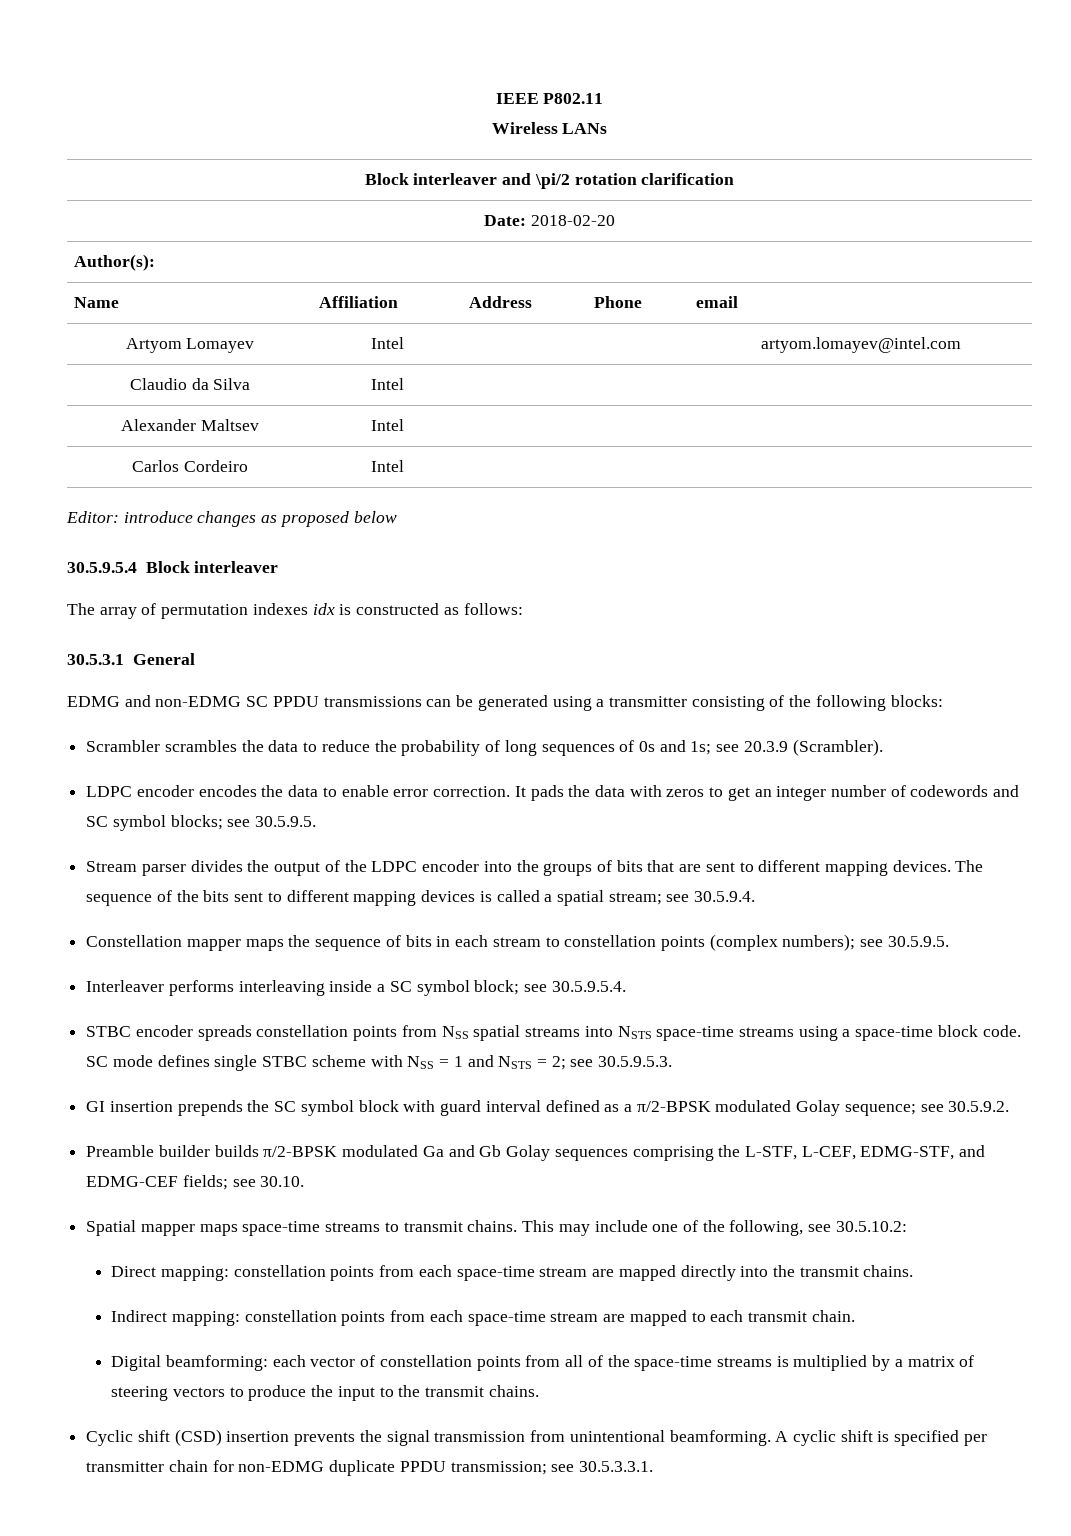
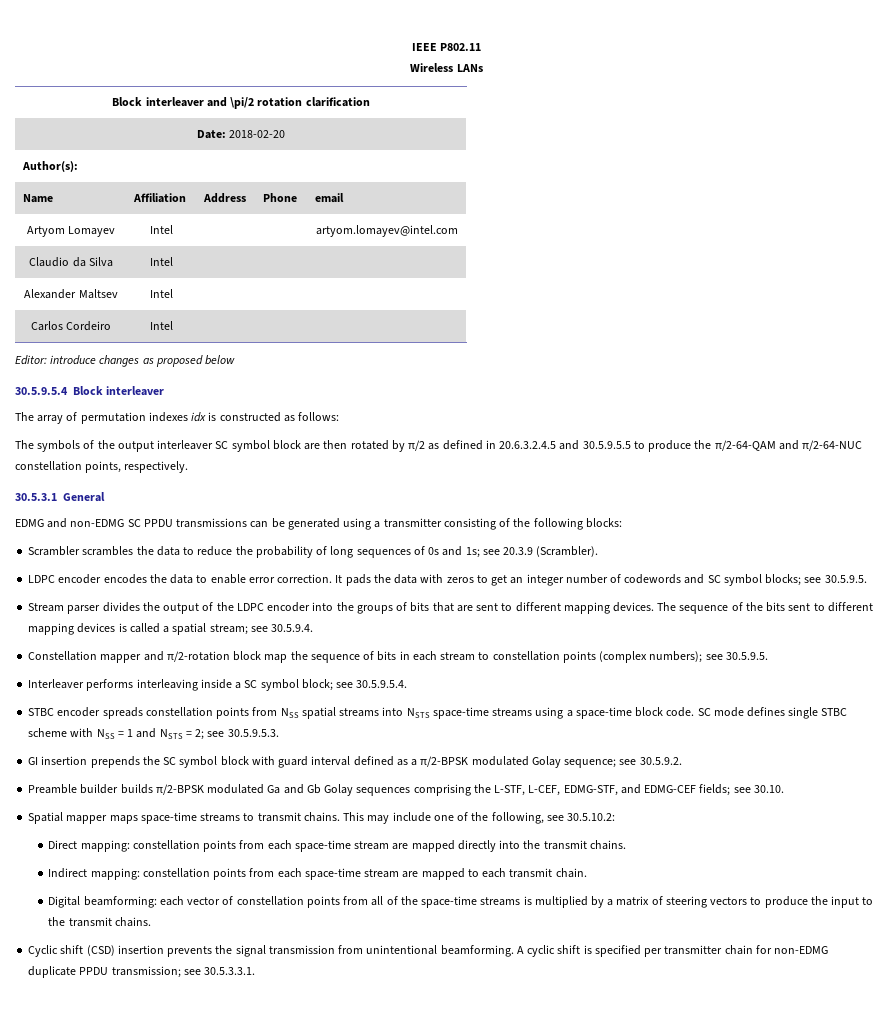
(523, 609) none -> [15,440,863,452] [15,461,189,473] // The symbols of the output interleaver SC symbol block are then rotated by π/2 as defined in 20.6.3.2.4.5 and 30.5.9.5.5 to produce the π/2-64-QAM and π/2-64-NUC constellation points, respectively.
[245,939,284,951] maps -> [143,651,288,663] and π/2-rotation block map

